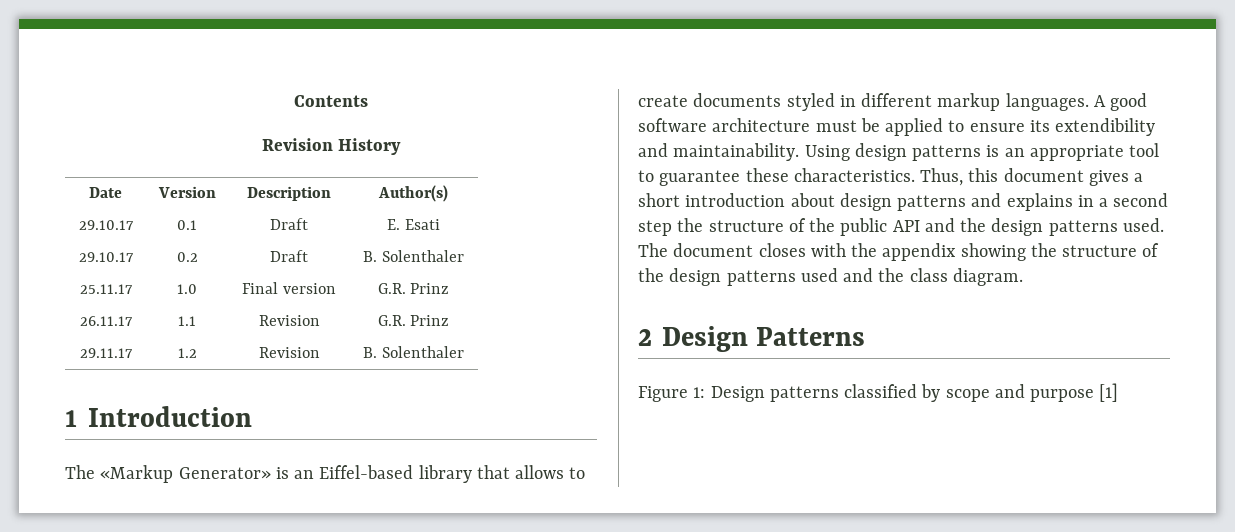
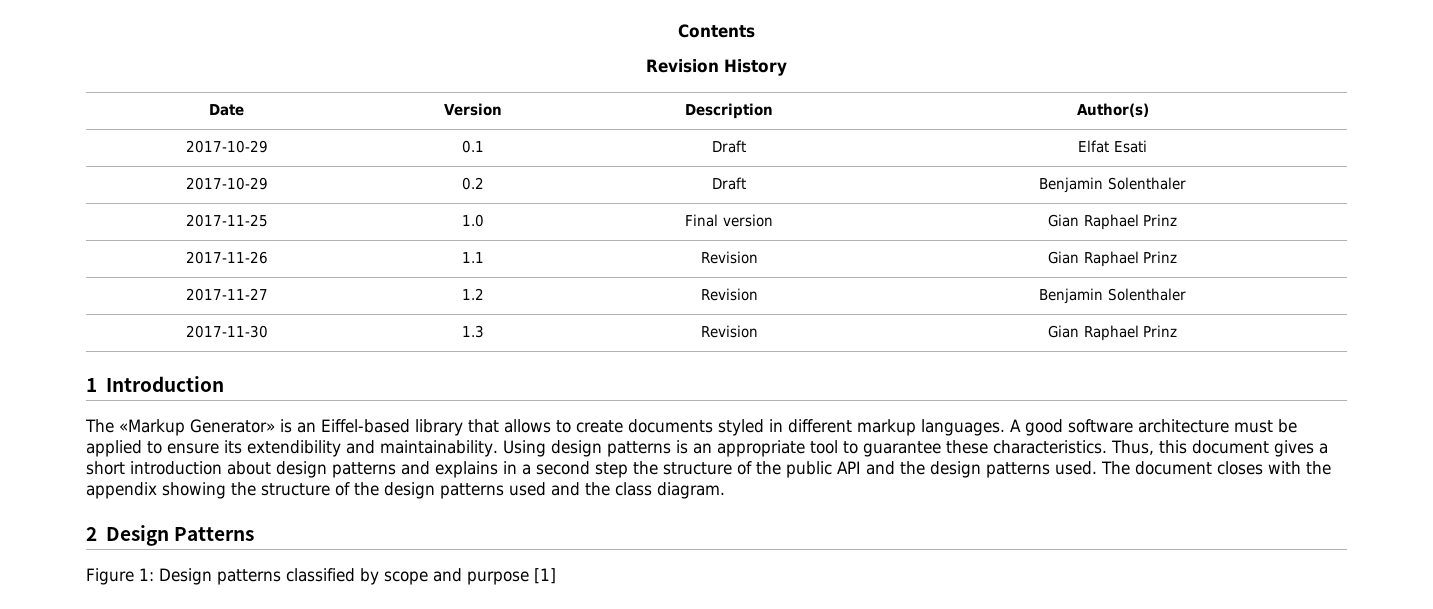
[78,220,134,230] 29.10.17 -> [185,140,268,153] 2017-10-29
[387,219,401,230] E. -> [1078,140,1110,153] Elfat
[78,252,134,262] 29.10.17 -> [185,177,268,190] 2017-10-29
[363,250,464,262] [79,284,133,294] B. Solenthaler // 25.11.17 -> [1039,177,1186,193] [185,214,268,227] Benjamin Solenthaler // 2017-11-25
[377,283,450,294] [79,316,133,326] G.R. Prinz // 26.11.17 -> [1048,214,1177,230] [185,251,268,264] Gian Raphael Prinz // 2017-11-26
[377,315,450,326] [79,348,133,358] G.R. Prinz // 29.11.17 -> [1048,251,1177,267] [185,288,268,301] Gian Raphael Prinz // 2017-11-27
[363,346,464,358] B. Solenthaler -> [1039,288,1186,304] [185,325,268,338] [462,325,484,338] [700,325,758,338] [1048,325,1177,341] Benjamin Solenthaler // 2017-11-30 | 1.3 | Revision | Gian Raphael Prinz

